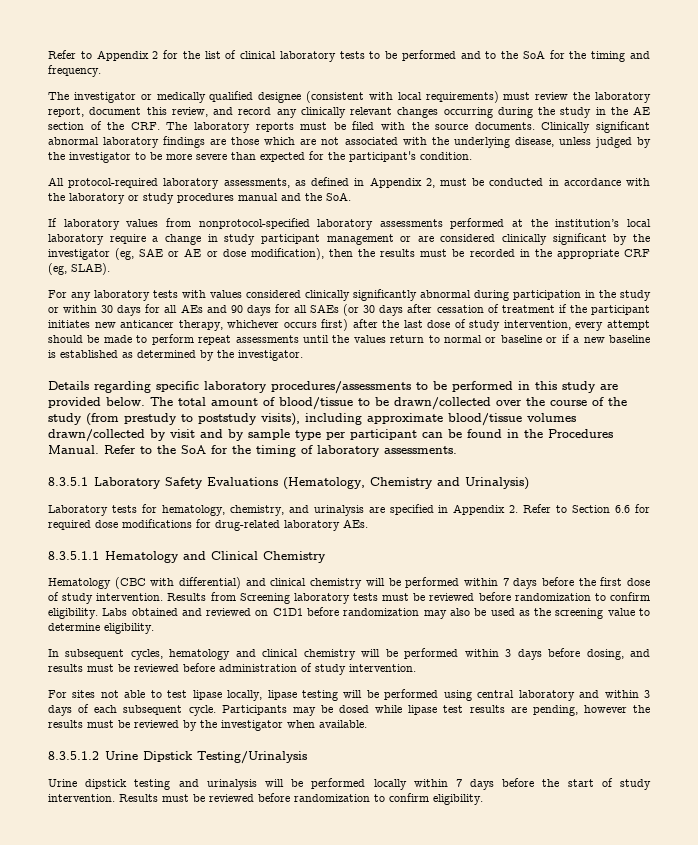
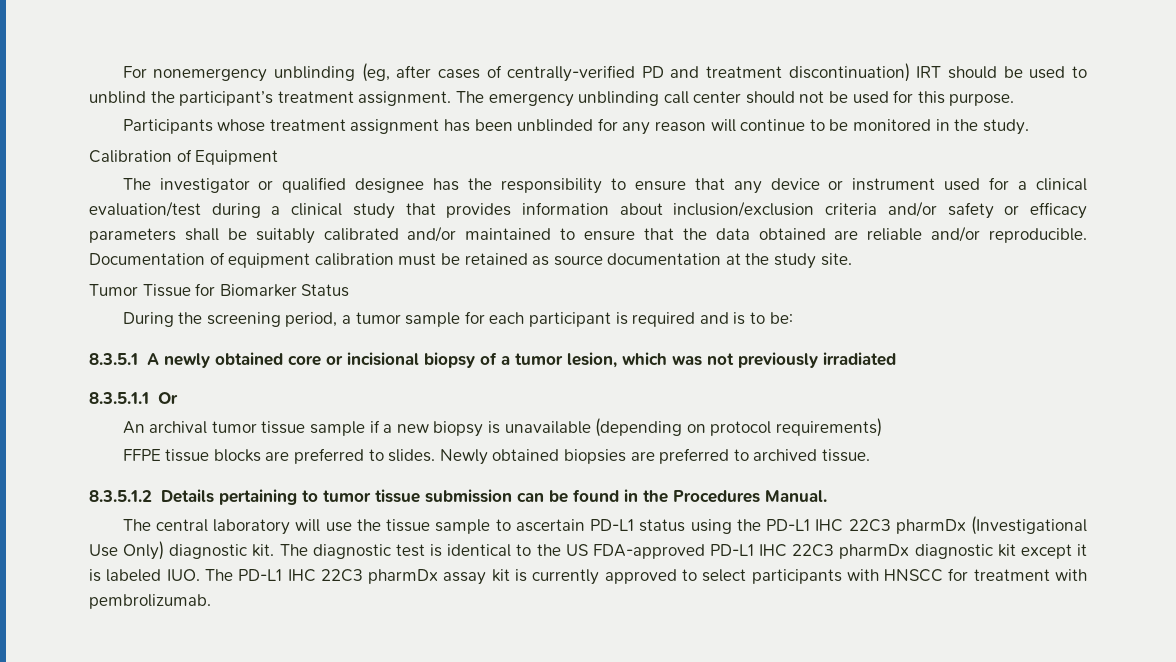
[48,50,651,62] [48,65,101,77] Refer to Appendix 2 for the list of clinical laboratory tests to be performed and to the SoA for the timing and frequency. -> [122,63,1087,82] [89,90,1015,107] [122,118,1029,135] [89,149,279,165] For nonemergency unblinding (eg, after cases of centrally-verified PD and treatment discontinuation) IRT should be used to unblind the participant’s treatment assignment. The emergency unblinding call center should not be used for this purpose. // Participants whose treatment assignment has been unblinded for any reason will continue to be monitored in the study. // Calibration of Equipment
[156,92,206,103] medically -> (274, 185) none
[306,91,651,103] [48,106,650,118] [48,121,651,133] [48,136,651,148] [48,151,472,163] [48,177,650,189] [48,192,351,204] [48,218,651,230] [48,233,650,245] [48,248,651,260] [48,263,110,275] [48,289,651,301] [48,304,650,316] [48,319,651,331] [48,334,651,345] [48,350,303,361] [48,381,618,394] [48,397,627,410] [48,413,576,426] [48,429,417,442] (consistent with local requirements) must review the laboratory report, document this review, and record any clinically relevant changes occurring during the study in the AE section of the CRF. The laboratory reports must be filed with the source documents. Clinically significant abnormal laboratory findings are those which are not associated with the underlying disease, unless judged by the investigator to be more severe than expected for the participant's condition. // All protocol-required laboratory assessments, as defined in Appendix 2, must be conducted in accordance with the laboratory or study procedures manual and the SoA. // If laboratory values from nonprotocol-specified laboratory assessments performed at the institution’s local laboratory require a change in study participant management or are considered clinically significant by the investigator (eg, SAE or AE or dose modification), then the results must be recorded in the appropriate CRF (eg, SLAB). // For any laboratory tests with values considered clinically significantly abnormal during participation in the study or within 30 days for all AEs and 90 days for all SAEs (or 30 days after cessation of treatment if the participant initiates new anticancer therapy, whichever occurs first) after the last dose of study intervention, every attempt should be made to perform repeat assessments until the values return to normal or baseline or if a new baseline is established as determined by the investigator. // Details regarding specific laboratory procedures/assessments to be performed in this study are provided below. The total amount of blood/tissue to be drawn/collected over the course of the study (from prestudy to poststudy visits), including approximate blood/tissue volumes drawn/collected by visit and by sample type per participant -> [433,177,1087,194] [89,201,1087,219] [89,226,1087,244] [89,252,852,269] [89,283,350,297] [122,311,793,327] [89,352,896,368] [89,392,178,404] [122,418,882,437] [122,448,870,465] [89,489,512,505] has the responsibility to ensure that any device or instrument used for a clinical evaluation/test during a clinical study that provides information about inclusion/exclusion criteria and/or safety or efficacy parameters shall be suitably calibrated and/or maintained to ensure that the data obtained are reliable and/or reproducible. Documentation of equipment calibration must be retained as source documentation at the study site. // Tumor Tissue for Biomarker Status // During the screening period, a tumor sample for each participant is required and is to be: // 8.3.5.1 A newly obtained core or incisional biopsy of a tumor lesion, which was not previously irradiated // 8.3.5.1.1 Or // An archival tumor tissue sample if a new biopsy is unavailable (depending on protocol requirements) // FFPE tissue blocks are preferred to slides. Newly obtained biopsies are preferred to archived tissue. // 8.3.5.1.2 Details pertaining to tumor tissue submission
[104,445,457,457] [48,477,529,490] [48,504,650,516] [48,519,368,531] [48,551,326,563] [48,577,650,589] [48,592,650,604] [48,607,650,619] [48,623,154,634] [48,648,650,660] [48,663,416,675] [48,689,651,701] [48,704,650,716] [48,720,367,731] [48,751,307,764] [48,778,651,790] [48,793,483,805] Refer to the SoA for the timing of laboratory assessments. // 8.3.5.1 Laboratory Safety Evaluations (Hematology, Chemistry and Urinalysis) // Laboratory tests for hematology, chemistry, and urinalysis are specified in Appendix 2. Refer to Section 6.6 for required dose modifications for drug-related laboratory AEs. // 8.3.5.1.1 Hematology and Clinical Chemistry // Hematology (CBC with differential) and clinical chemistry will be performed within 7 days before the first dose of study intervention. Results from Screening laboratory tests must be reviewed before randomization to confirm eligibility. Labs obtained and reviewed on C1D1 before randomization may also be used as the screening value to determine eligibility. // In subsequent cycles, hematology and clinical chemistry will be performed within 3 days before dosing, and results must be reviewed before administration of study intervention. // For sites not able to test lipase locally, lipase testing will be performed using central laboratory and within 3 days of each subsequent cycle. Participants may be dosed while lipase test results are pending, however the results must be reviewed by the investigator when available. // 8.3.5.1.2 Urine Dipstick Testing/Urinalysis // Urine dipstick testing and urinalysis will be performed locally within 7 days before the start of study intervention. Results must be reviewed before randomization to confirm eligibility. -> [122,516,1088,535] [89,541,1087,560] [89,568,1087,585] [89,594,211,609] // The central laboratory will use the tissue sample to ascertain PD-L1 status using the PD-L1 IHC 22C3 pharmDx (Investigational Use Only) diagnostic kit. The diagnostic test is identical to the US FDA-approved PD-L1 IHC 22C3 pharmDx diagnostic kit except it is labeled IUO. The PD-L1 IHC 22C3 pharmDx assay kit is currently approved to select participants with HNSCC for treatment with pembrolizumab.

